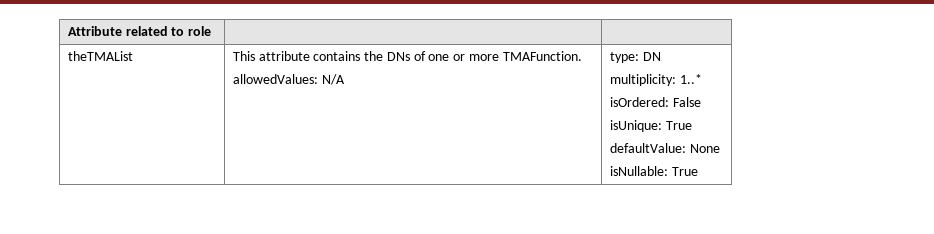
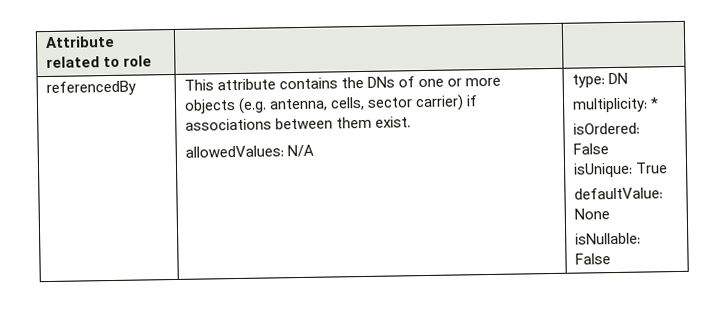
[67,51,133,61] theTMAList -> [45,80,136,97] referencedBy
[502,51,582,61] TMAFunction. -> [183,94,479,114] [184,116,412,131] objects (e.g. antenna, cells, sector carrier) if associations between them exist.
[679,74,702,84] 1..* -> [649,97,659,109] *
[671,167,698,176] True -> [574,253,611,265] False

